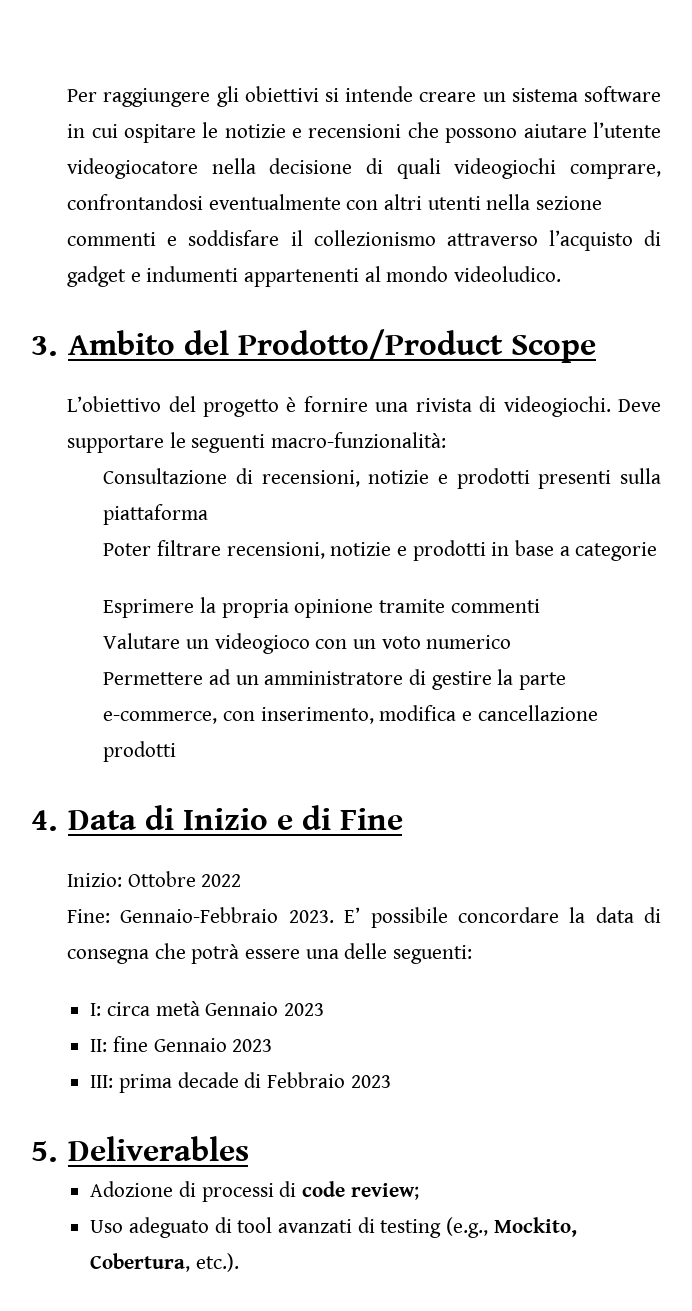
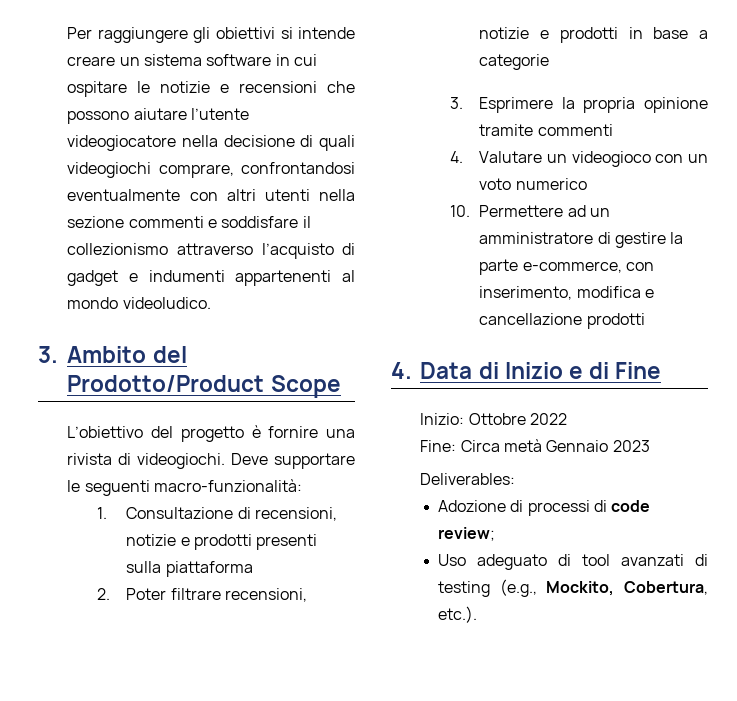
(447, 440) none -> [96,507,107,519] 1.
(209, 514) none -> [96,588,110,600] 2.
(658, 551) none -> [449,97,463,109] 3.
(540, 606) none -> [449,151,463,163] 4.
(512, 642) none -> [449,205,470,217] 10.
[120,907,662,928] [67,943,473,964] [90,1001,324,1016] [90,1036,273,1052] [90,1072,391,1093] [31,1136,249,1162] Gennaio-Febbraio 2023. E’ possibile concordare la data di consegna che potrà essere una delle seguenti: // I: circa metà Gennaio 2023 // II: fine Gennaio 2023 // III: prima decade di Febbraio 2023 // 5. Deliverables -> [460,439,650,452] [420,473,516,485] Circa metà Gennaio 2023 // Deliverables:

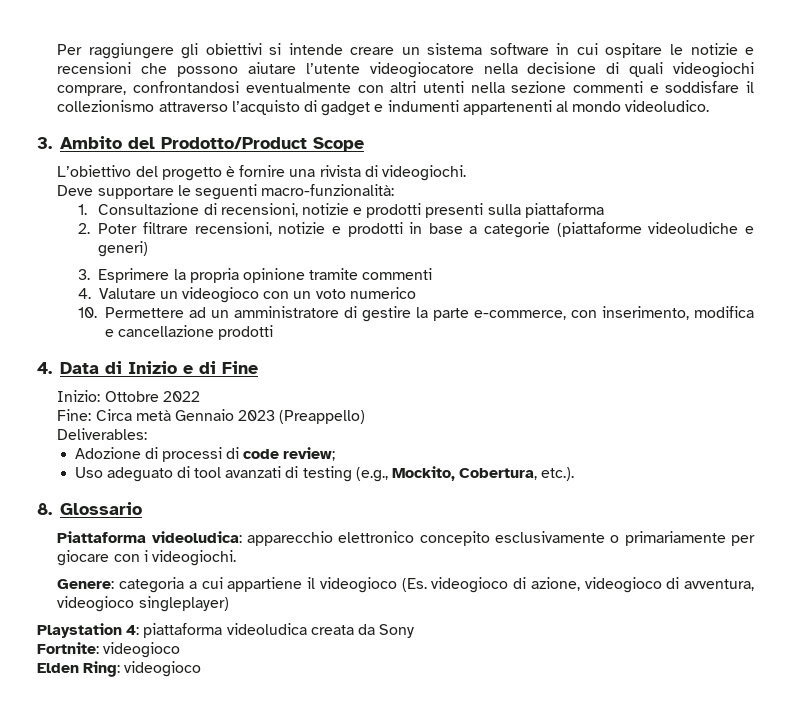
(226, 461) none -> (466, 173) //
(550, 62) none -> [556,222,754,237] [98,241,149,257] (piattaforme videoludiche e generi)
(650, 446) none -> [279,410,366,424] (Preappello)
(478, 614) none -> [37,502,142,515] [57,531,755,546] [57,550,237,566] [57,577,755,593] [57,596,229,612] [37,623,415,638] [37,642,181,658] [37,661,202,677] // 8. Glossario // Piattaforma videoludica: apparecchio elettronico concepito esclusivamente o primariamente per giocare con i videogiochi. // Genere: categoria a cui appartiene il videogioco (Es. videogioco di azione, videogioco di avventura, videogioco singleplayer) // Playstation 4: piattaforma videoludica creata da Sony // Fortnite: videogioco // Elden Ring: videogioco

